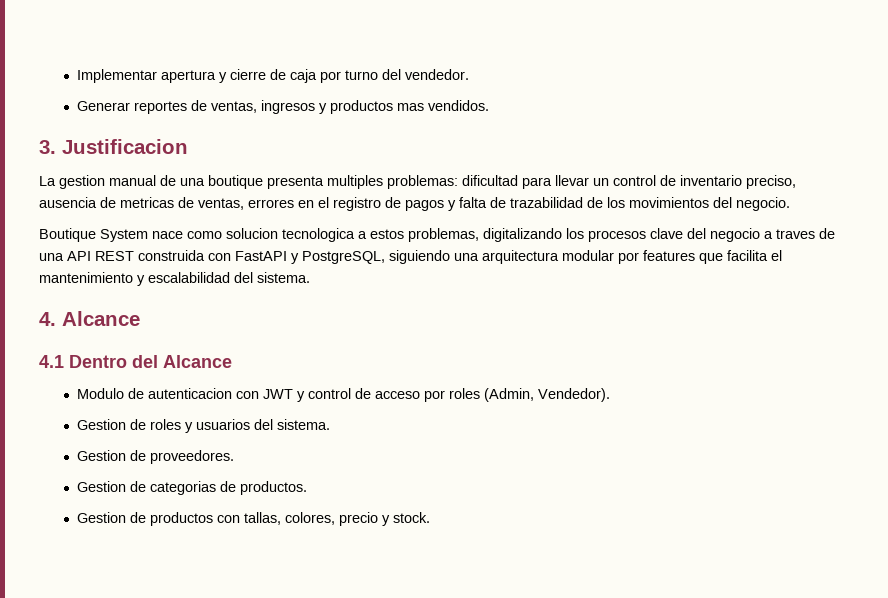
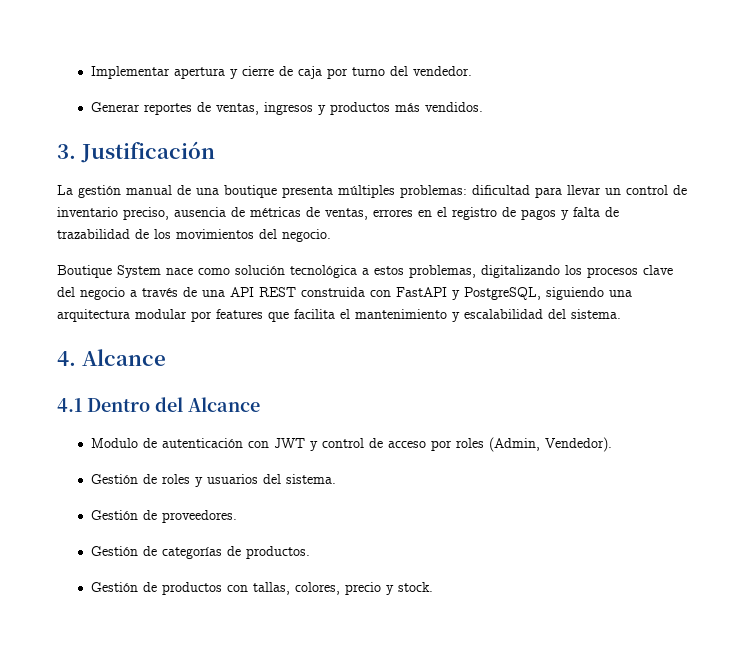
[396,103,424,111] mas -> [395,103,421,112] más
[62,139,188,154] Justificacion -> [80,141,215,163] Justificación
[59,175,105,189] gestion -> [78,185,121,198] gestión
[327,175,383,189] multiples -> [338,185,395,198] múltiples
[120,197,174,208] metricas -> [250,207,301,217] métricas
[226,228,355,242] solucion tecnologica -> [235,265,357,278] solución tecnológica
[776,229,815,239] traves -> [142,288,178,297] través
[147,388,232,399] autenticacion -> [162,438,244,448] autenticación
[76,419,126,430] Gestion -> [91,474,139,484] Gestión
[76,450,126,461] Gestion -> [91,510,139,520] Gestión
[76,481,216,495] Gestion de categorias -> [91,546,223,559] Gestión de categorías
[76,512,126,523] Gestion -> [91,582,139,592] Gestión

